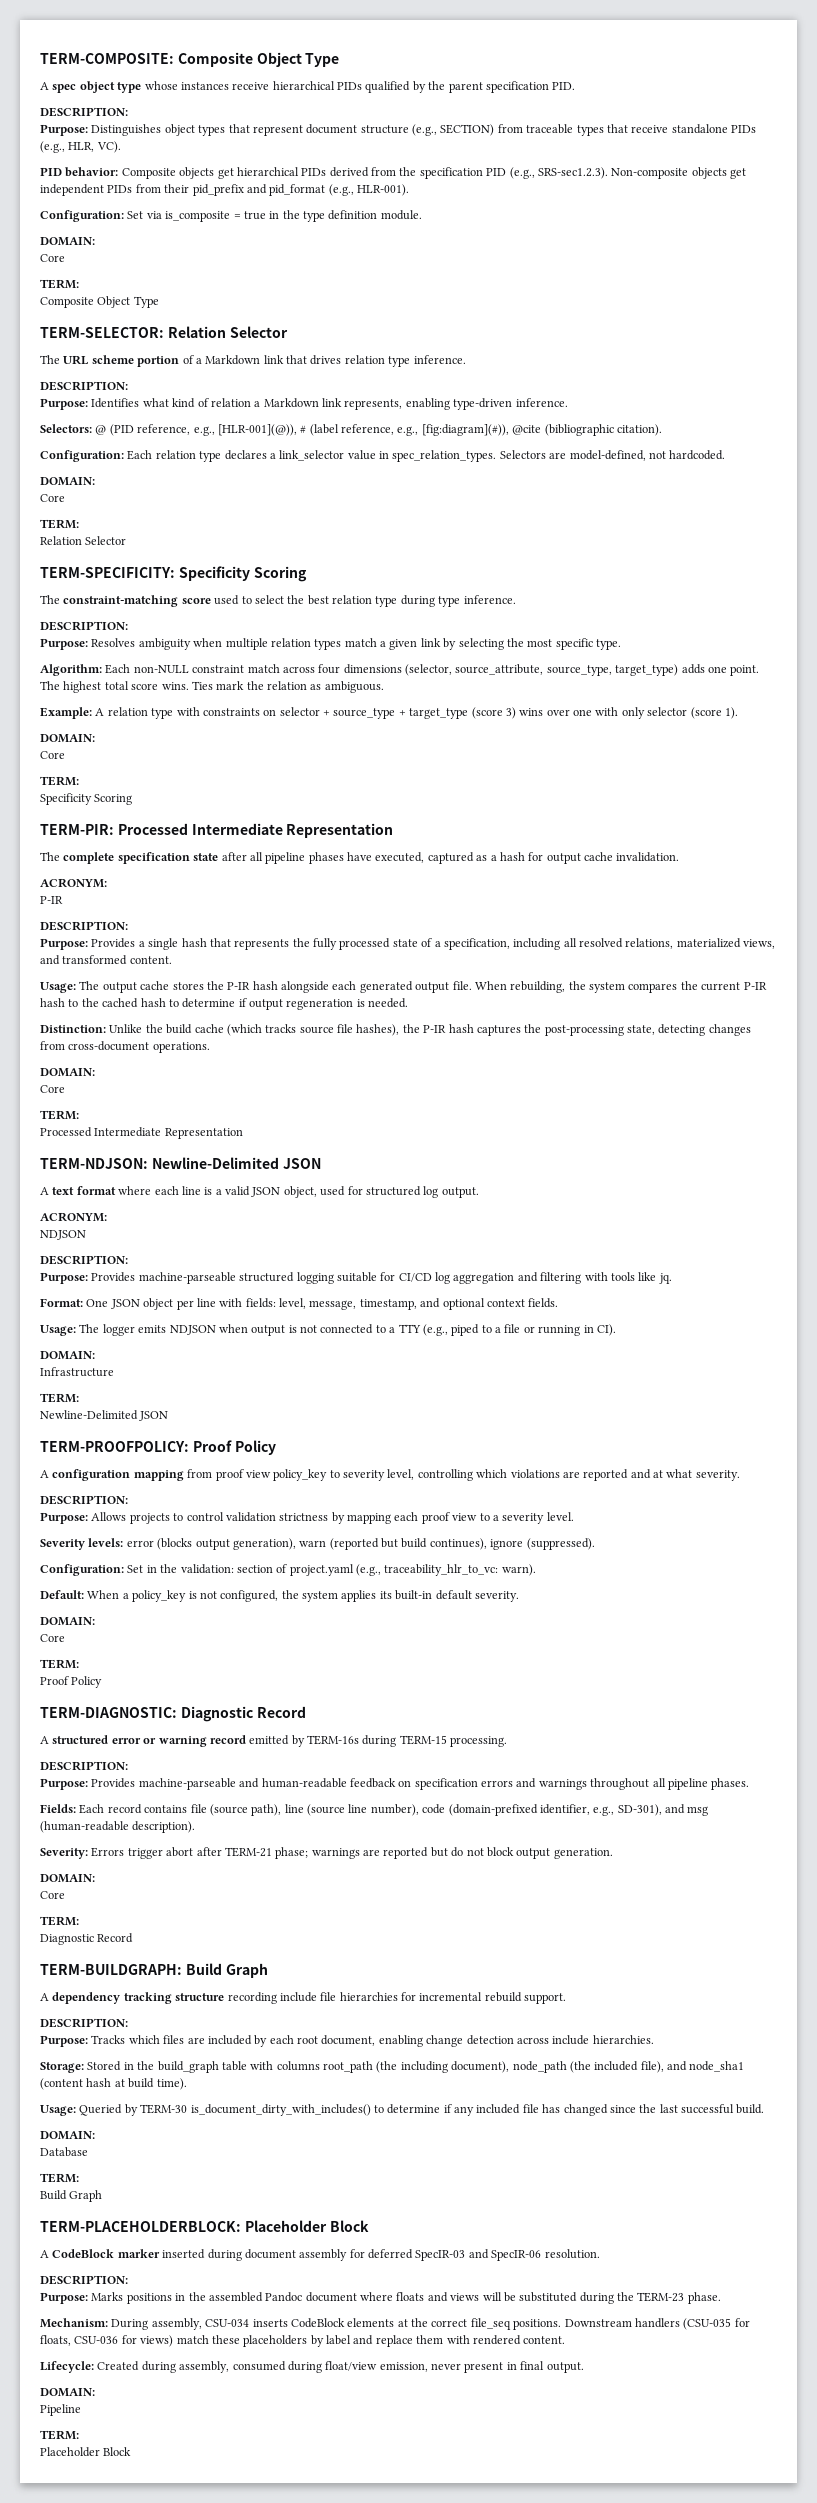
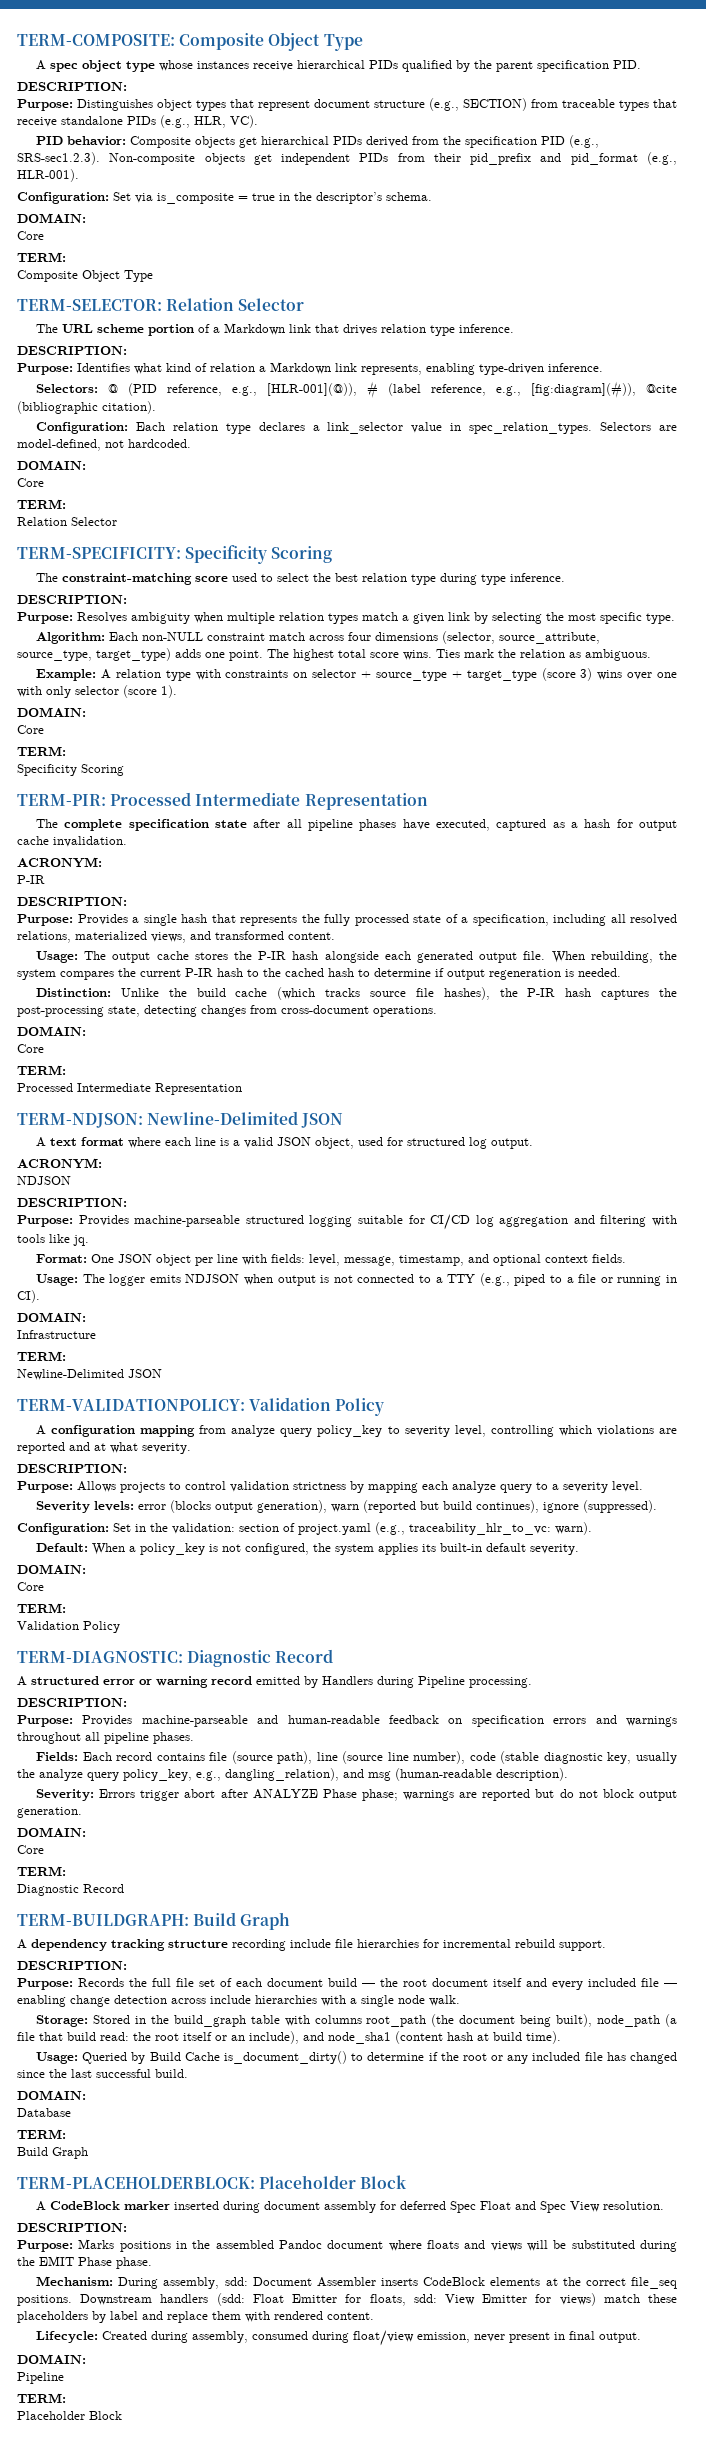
[303,210,422,222] type definition module. -> [316,192,432,204] descriptor’s schema.
[40,1440,232,1452] TERM-PROOFPOLICY: Proof -> [17,1397,332,1411] TERM-VALIDATIONPOLICY: Validation
[215,1469,271,1481] proof view -> [231,1425,313,1437] analyze query
[421,1512,478,1524] proof view -> [452,1481,532,1493] analyze query
[40,1676,69,1685] Proof -> [17,1621,79,1630] Validation
[307,1735,447,1747] TERM-16s during TERM-15 -> [322,1676,465,1688] Handlers during Pipeline
[448,1804,662,1816] (domain-prefixed identifier, e.g., SD-301), -> [500,1751,677,1764] [17,1768,339,1781] (stable diagnostic key, usually the analyze query policy_key, e.g., dangling_relation),
[224,1847,272,1857] TERM-21 -> [252,1789,357,1799] ANALYZE Phase
[91,2035,376,2047] Tracks which files are included by each root document, -> [78,1978,677,1990] Records the full file set of each document build — the root document itself and every included file —
[592,2035,654,2044] hierarchies. -> [255,1995,460,2007] hierarchies with a single node walk.
[400,2061,664,2073] including document), node_path (the included file), -> [459,2014,677,2027] [17,2031,299,2044] document being built), node_path (a file that build read: the root itself or an include),
[140,2104,452,2116] TERM-30 is_document_dirty_with_includes() to determine if -> [149,2051,504,2064] Build Cache is_document_dirty() to determine if the root or
[415,2249,542,2261] SpecIR-03 and SpecIR-06 -> [450,2201,601,2213] Spec Float and Spec View
[637,2292,685,2302] TERM-23 -> [39,2256,112,2266] EMIT Phase
[205,2319,250,2327] CSU-034 -> [224,2277,376,2287] sdd: Document Assembler
[683,2318,750,2330] [40,2335,119,2346] (CSU-035 for floats, CSU-036 -> [216,2293,528,2306] (sdd: Float Emitter for floats, sdd: View Emitter

